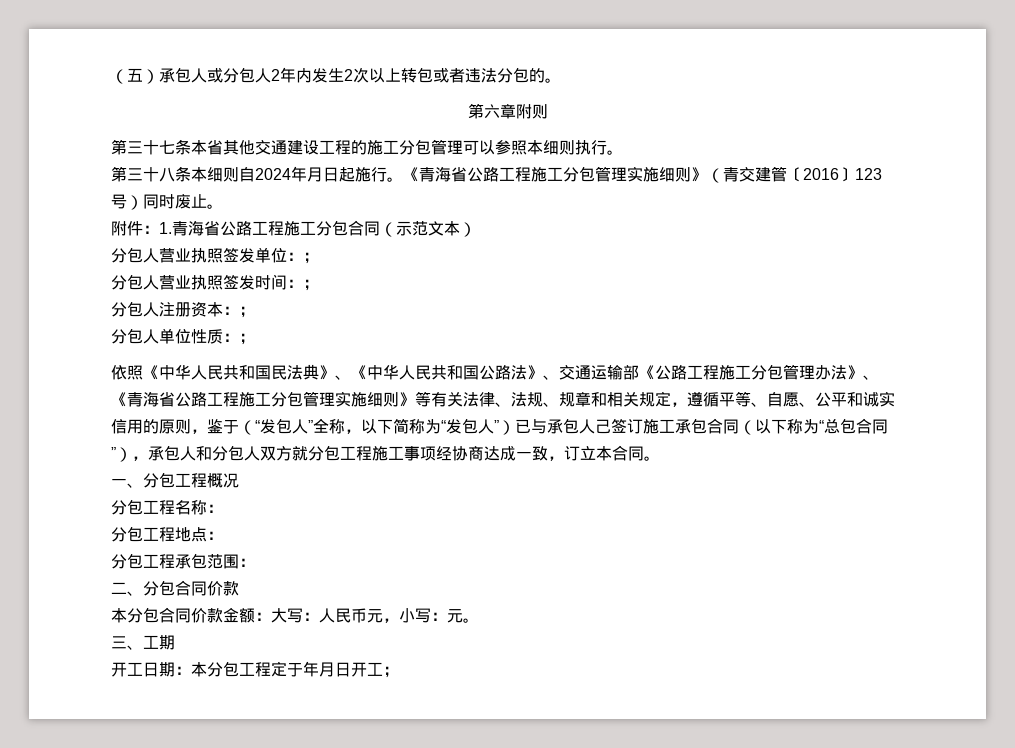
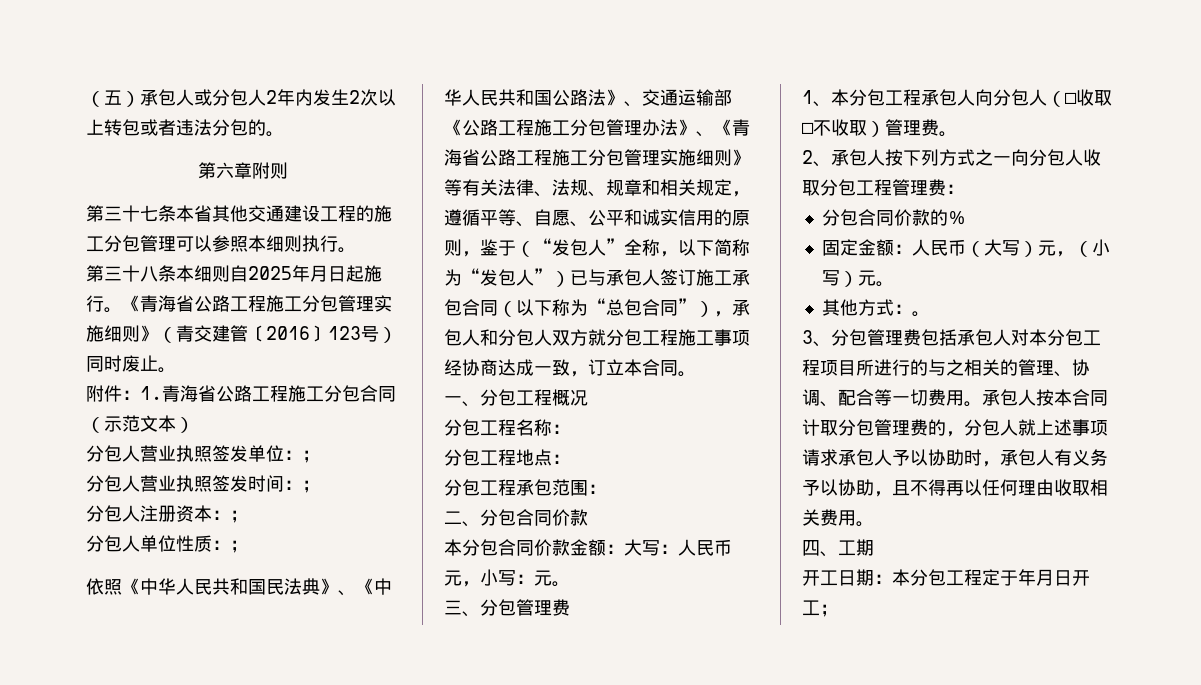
[255,168,291,180] 2024 -> [248,266,292,280] 2025
[595,419,611,434] 己 -> (660, 277) none
(143, 647) none -> [480,599,570,616] [802,89,1112,107] [802,119,957,137] [802,149,1101,167] [802,179,964,196] [821,209,966,226] [821,239,1110,257] [821,270,894,287] [821,299,930,317] [802,329,1101,347] [802,359,1090,377] [802,389,1108,407] [802,419,1108,437] [802,449,1108,467] [802,479,1108,497] [802,509,874,527] [802,540,838,557] 分包管理费 // 1、本分包工程承包人向分包人（□收取□不收取）管理费。 // 2、承包人按下列方式之一向分包人收取分包工程管理费： // 分包合同价款的％ // 固定金额：人民币（大写）元，（小写）元。 // 其他方式：。 // 3、分包管理费包括承包人对本分包工程项目所进行的与之相关的管理、协调、配合等一切费用。承包人按本合同计取分包管理费的，分包人就上述事项请求承包人予以协助时，承包人有义务予以协助，且不得再以任何理由收取相关费用。 // 四、

